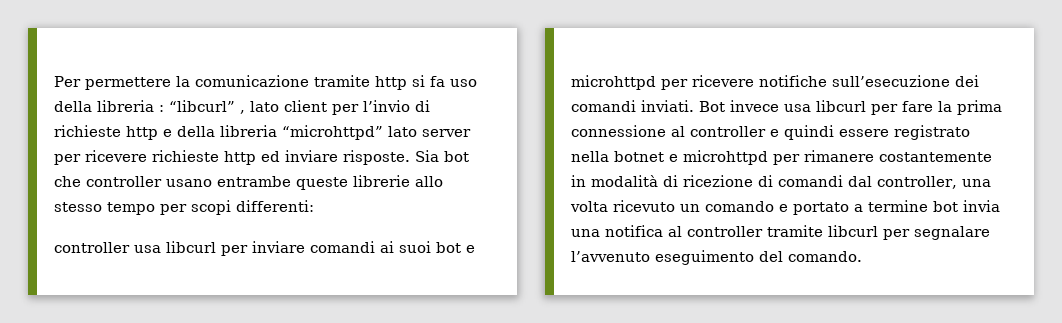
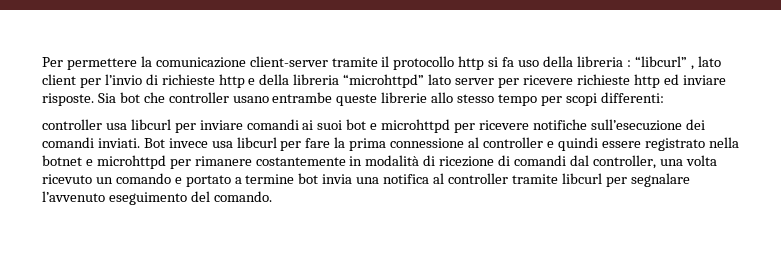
[314,75,370,87] tramite -> [249,56,455,70] client-server tramite il protocollo

